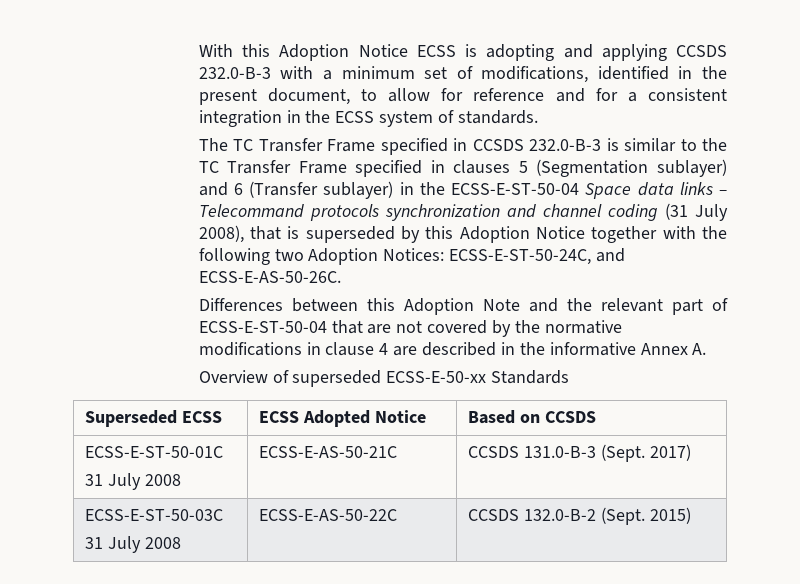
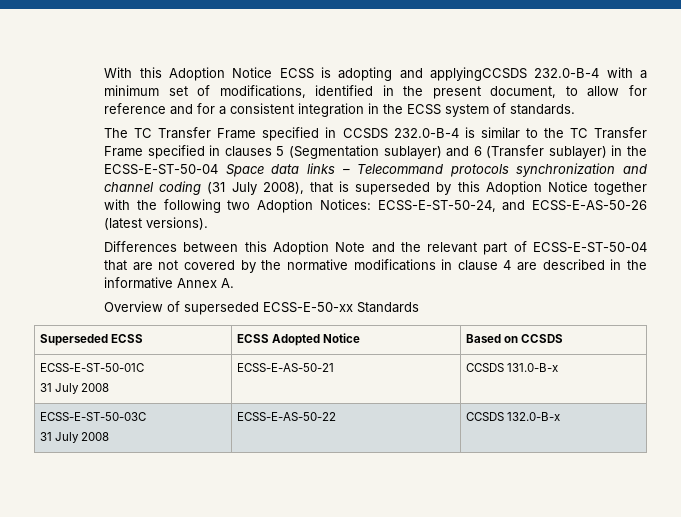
[601,44,727,61] [198,67,271,79] applying CCSDS 232.0-B-3 -> [429,67,600,81] applyingCCSDS 232.0-B-4
[529,139,602,151] 232.0-B-3 -> [393,128,459,138] 232.0-B-4
[449,248,626,265] [198,271,341,283] ECSS-E-ST-50-24C, and ECSS-E-AS-50-26C. -> [377,200,647,212] [104,217,209,230] ECSS-E-ST-50-24, and ECSS-E-AS-50-26 (latest versions).
[259,446,398,458] [468,444,691,462] ECSS-E-AS-50-21C | CCSDS 131.0-B-3 (Sept. 2017) -> [237,363,335,372] [466,363,559,372] ECSS-E-AS-50-21 | CCSDS 131.0-B-x
[259,509,398,521] [468,507,691,525] ECSS-E-AS-50-22C | CCSDS 132.0-B-2 (Sept. 2015) -> [237,412,337,421] [466,412,561,421] ECSS-E-AS-50-22 | CCSDS 132.0-B-x

